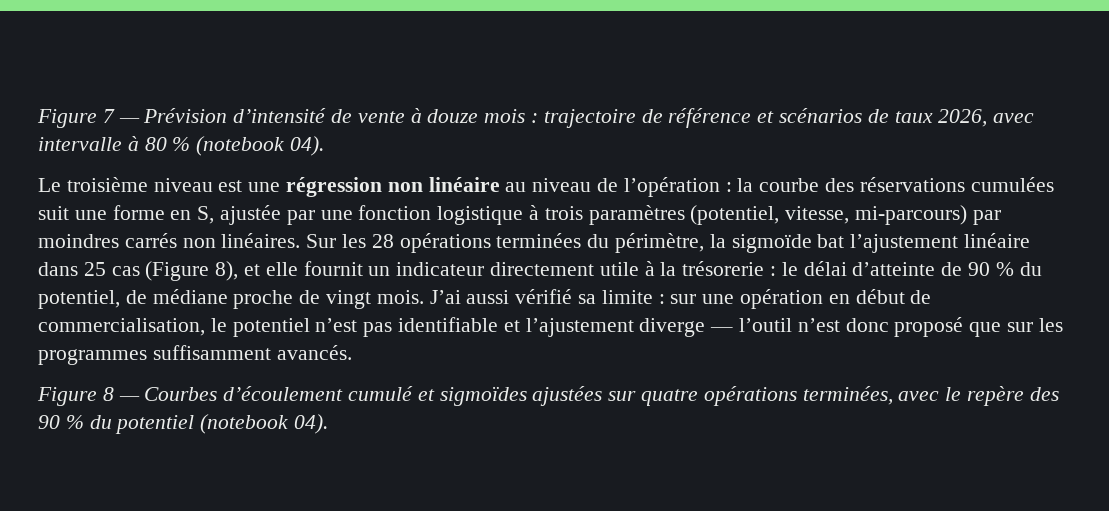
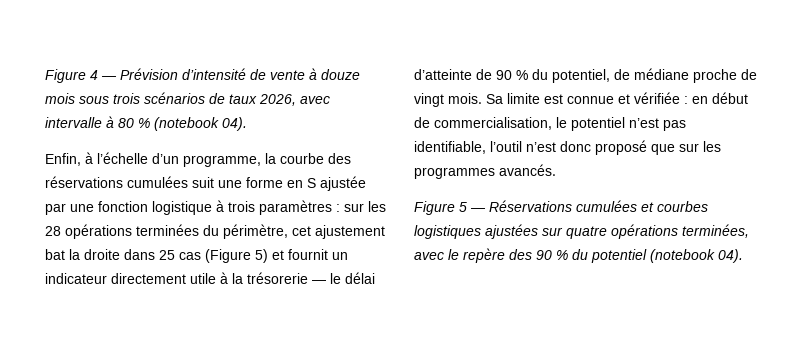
[37,109,115,128] Figure 7 -> [45,69,98,83] Figure 4
[531,108,775,128] : trajectoire de référence et -> [79,93,140,104] sous trois
[38,177,732,197] Le troisième niveau est une régression non linéaire au niveau de l’opération : -> [45,152,261,167] Enfin, à l’échelle d’un programme,
[197,206,215,224] S, -> [307,178,316,188] S
[690,205,1001,225] [38,233,337,248] (potentiel, vitesse, mi-parcours) par moindres carrés non linéaires. Sur -> [336,203,364,212] : sur
[709,233,1031,253] la sigmoïde bat l’ajustement linéaire -> [292,225,385,239] [45,249,120,260] cet ajustement bat la droite
[215,261,298,281] 8), et elle -> [255,249,284,263] 5) et
[770,266,777,276] : -> [312,280,326,284] —
[429,289,824,309] J’ai aussi vérifié sa limite : sur une opération -> [486,92,688,104] Sa limite est connue et vérifiée :
[398,317,734,337] identifiable et l’ajustement diverge — -> [414,141,486,154] identifiable,
[152,345,271,360] suffisamment -> (495, 173) none
[102,386,527,406] 8 — Courbes d’écoulement cumulé et sigmoïdes -> [459,200,708,212] [414,225,481,239] 5 — Réservations cumulées et courbes logistiques

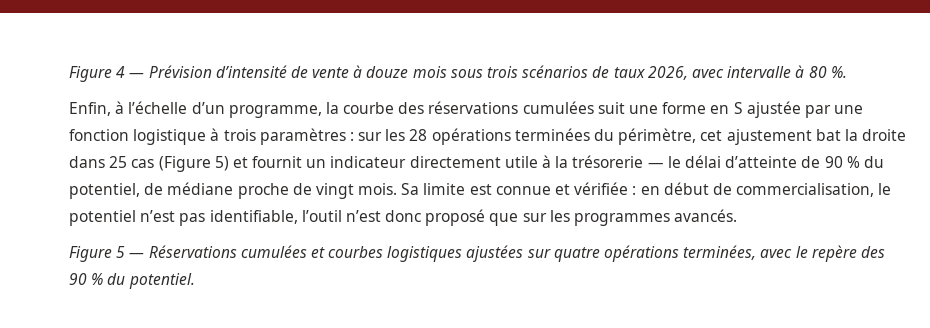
[138,117,247,131] % (notebook 04). -> [830,66,847,78] %.
[591,249,743,263] potentiel (notebook 04). -> [128,273,195,289] potentiel.

